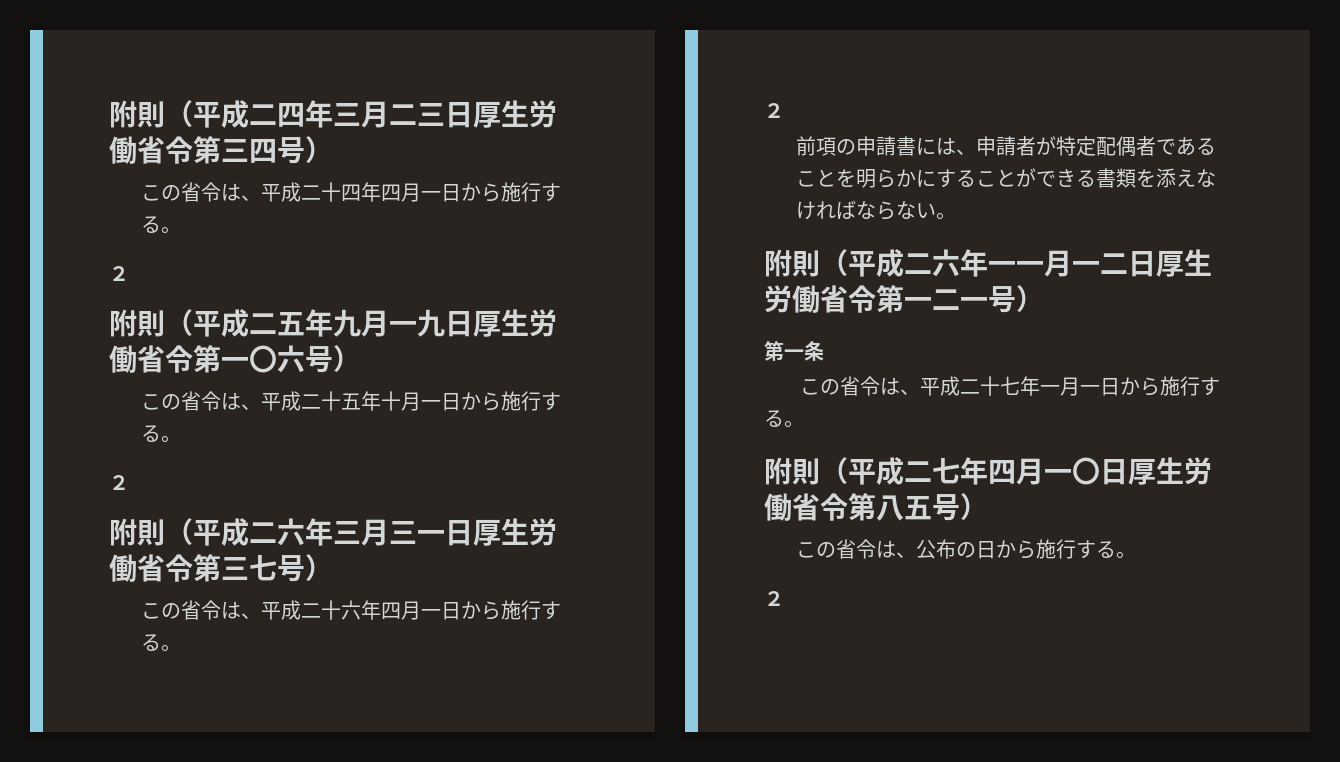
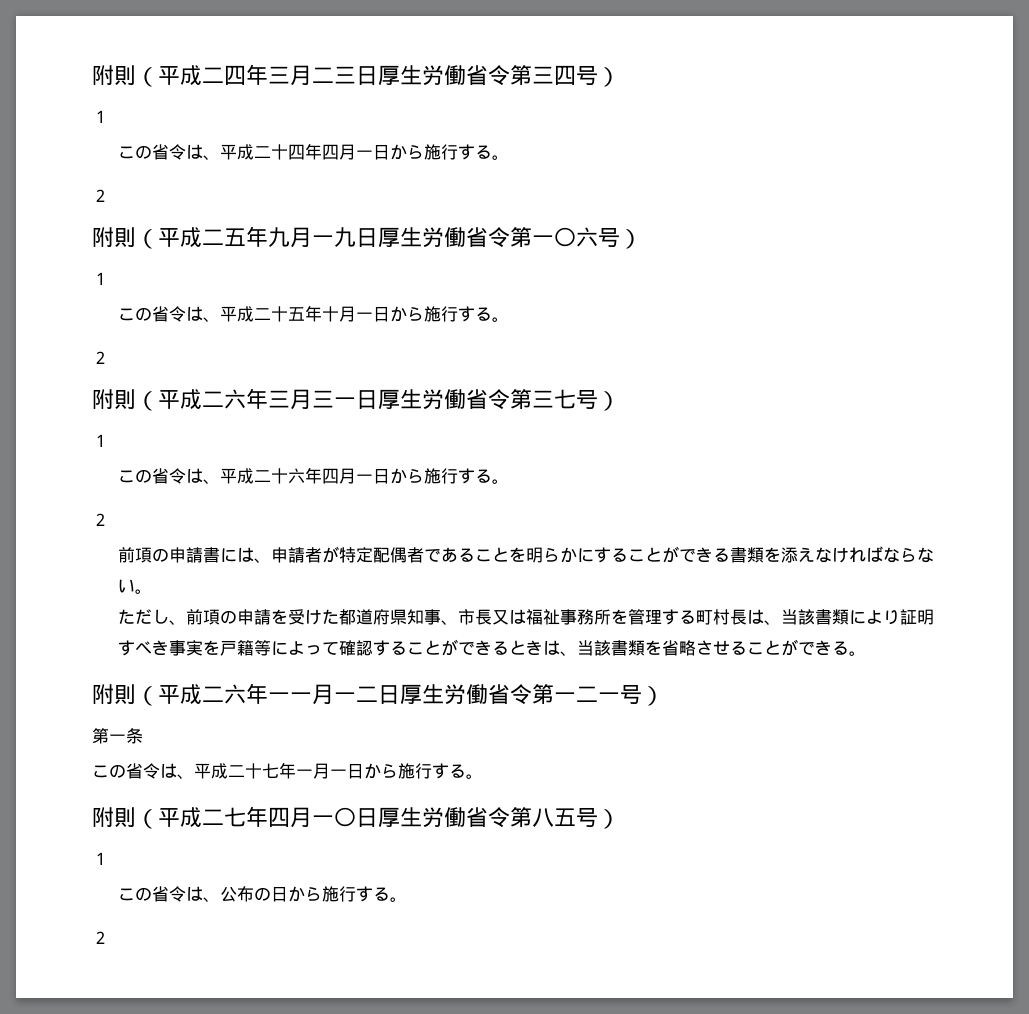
(333, 149) none -> [92,110,109,123] // １
(361, 358) none -> [92,272,109,285] // １
(333, 567) none -> [92,434,109,447] // １
(957, 216) none -> [117,609,934,625] [117,639,866,656] // ただし、前項の申請を受けた都道府県知事、市長又は福祉事務所を管理する町村長は、当該書類により証明すべき事実を戸籍等によって確認することができるときは、当該書類を省略させることができる。
(988, 506) none -> [92,852,109,865] // １

